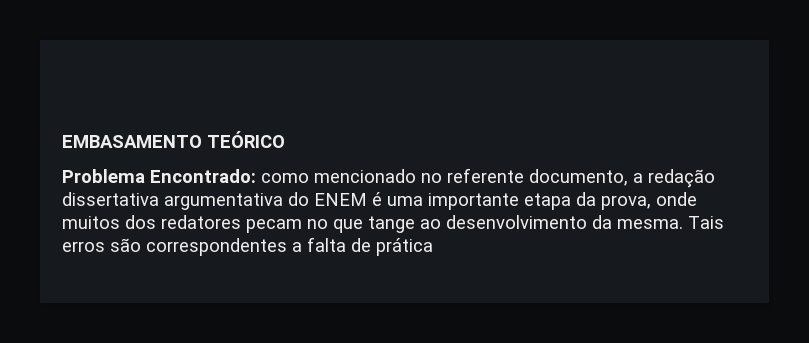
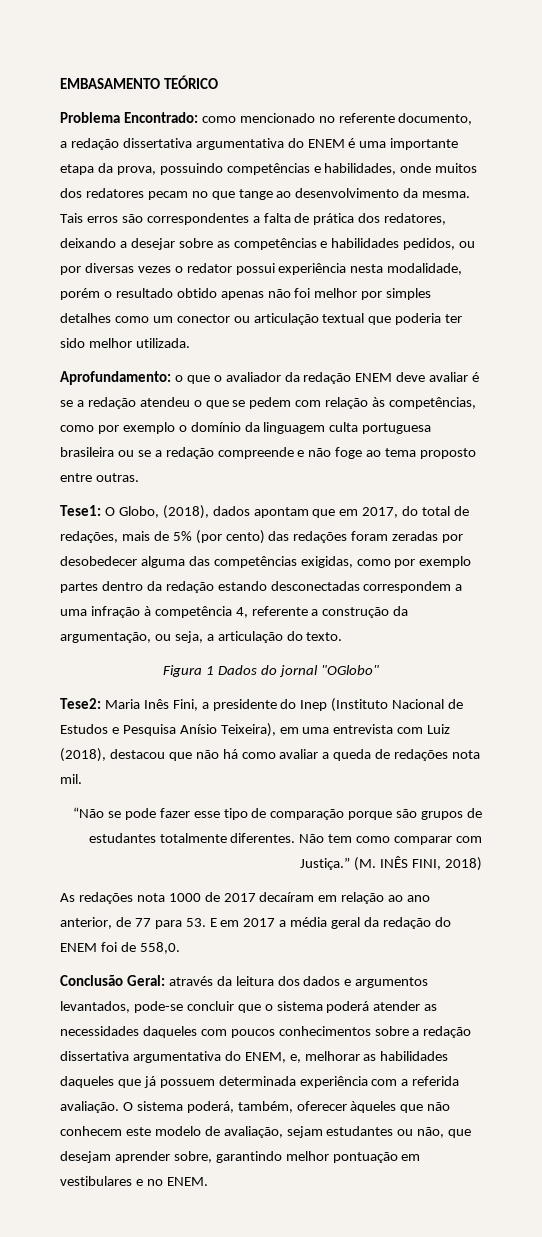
(651, 202) none -> [159,163,397,175] possuindo competências e habilidades,
(433, 247) none -> [358,213,447,225] [60,238,476,250] [60,263,463,275] [60,288,432,300] [60,313,463,325] [60,338,190,348] [60,371,480,385] [60,397,477,409] [60,422,432,434] [60,447,477,459] [60,473,139,482] [60,505,470,519] [60,530,464,544] [60,556,472,568] [60,581,463,593] [60,606,409,618] [60,631,343,643] [163,665,379,677] [60,698,464,712] [60,723,451,737] [60,748,481,762] [60,774,82,784] [72,807,483,820] [88,833,483,845] [300,856,483,871] [60,892,431,904] [60,917,451,929] [60,942,180,954] [60,975,429,988] [60,1001,438,1013] [60,1026,472,1038] [60,1051,449,1063] [60,1076,460,1088] [60,1101,451,1113] [60,1126,472,1138] [60,1151,421,1163] [60,1176,208,1186] dos redatores, deixando a desejar sobre as competências e habilidades pedidos, ou por diversas vezes o redator possui experiência nesta modalidade, porém o resultado obtido apenas não foi melhor por simples detalhes como um conector ou articulação textual que poderia ter sido melhor utilizada. // Aprofundamento: o que o avaliador da redação ENEM deve avaliar é se a redação atendeu o que se pedem com relação às competências, como por exemplo o domínio da linguagem culta portuguesa brasileira ou se a redação compreende e não foge ao tema proposto entre outras. // Tese1: O Globo, (2018), dados apontam que em 2017, do total de redações, mais de 5% (por cento) das redações foram zeradas por desobedecer alguma das competências exigidas, como por exemplo partes dentro da redação estando desconectadas correspondem a uma infração à competência 4, referente a construção da argumentação, ou seja, a articulação do texto. // Figura 1 Dados do jornal "OGlobo" // Tese2: Maria Inês Fini, a presidente do Inep (Instituto Nacional de Estudos e Pesquisa Anísio Teixeira), em uma entrevista com Luiz (2018), destacou que não há como avaliar a queda de redações nota mil. // “Não se pode fazer esse tipo de comparação porque são grupos de estudantes totalmente diferentes. Não tem como comparar com Justiça.” (M. INÊS FINI, 2018) // As redações nota 1000 de 2017 decaíram em relação ao ano anterior, de 77 para 53. E em 2017 a média geral da redação do ENEM foi de 558,0. // Conclusão Geral: através da leitura dos dados e argumentos levantados, pode-se concluir que o sistema poderá atender as necessidades daqueles com poucos conhecimentos sobre a redação dissertativa argumentativa do ENEM, e, melhorar as habilidades daqueles que já possuem determinada experiência com a referida avaliação. O sistema poderá, também, oferecer àqueles que não conhecem este modelo de avaliação, sejam estudantes ou não, que desejam aprender sobre, garantindo melhor pontuação em vestibulares e no ENEM.

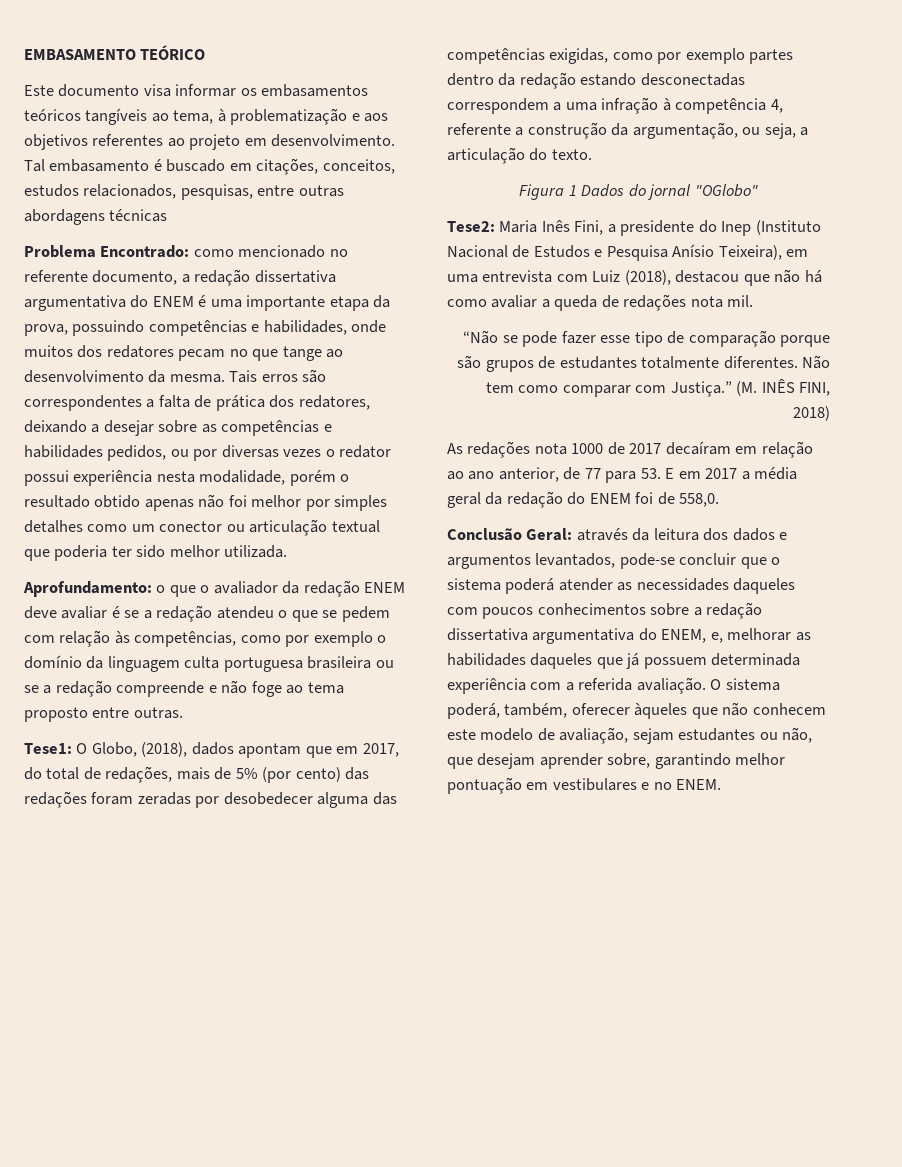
(218, 82) none -> [24,84,369,97] [24,108,389,125] [24,134,396,150] [24,158,395,175] [24,184,344,200] [24,209,168,225] // Este documento visa informar os embasamentos teóricos tangíveis ao tema, à problematização e aos objetivos referentes ao projeto em desenvolvimento. Tal embasamento é buscado em citações, conceitos, estudos relacionados, pesquisas, entre outras abordagens técnicas

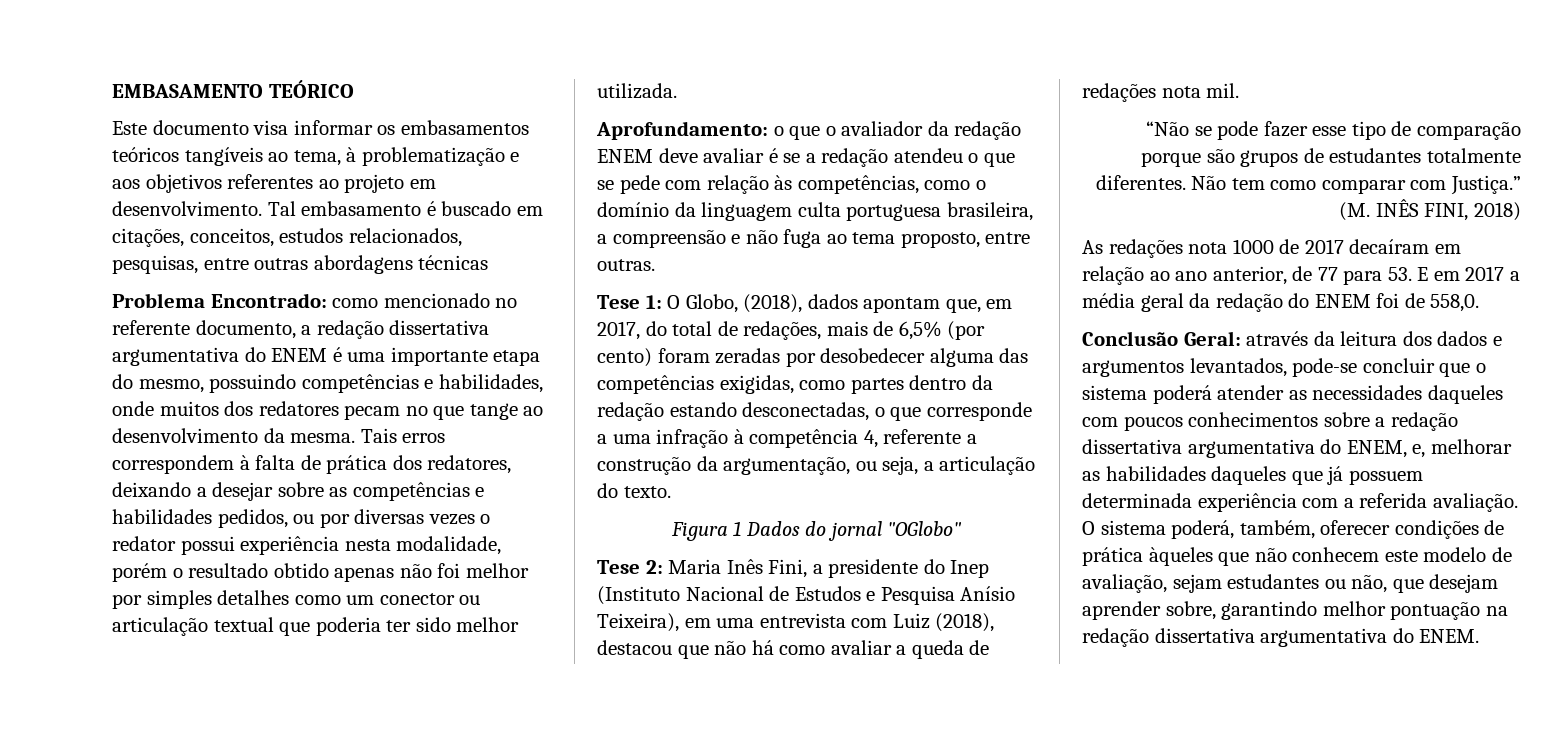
[373,295,391,308] [24,324,68,336] da prova, -> [112,374,204,393] do mesmo,
[302,369,327,383] [24,395,155,411] são correspondentes a -> [112,455,250,474] correspondem à
[341,606,390,622] pedem -> [619,175,660,194] pede
[285,631,373,647] por exemplo -> (971, 185) none
[307,656,394,669] [24,680,205,697] brasileira ou se a redação compreende -> [946,202,1033,221] [597,229,726,248] brasileira, a compreensão
[251,681,282,697] foge -> [783,229,822,248] fuga
[24,707,88,722] proposto -> [900,232,980,248] proposto,
[24,743,72,754] Tese1: -> [597,295,662,309] Tese 1:
[305,746,332,758] que -> [945,299,981,313] que,
[235,768,258,779] 5% -> [898,321,942,340] 6,5%
[345,767,370,780] [24,791,87,808] das redações -> (652, 357) none
[657,48,745,64] por exemplo -> (846, 385) none
[640,73,745,86] [447,98,549,114] desconectadas correspondem -> [742,402,1032,421] desconectadas, o que corresponde
[447,221,495,232] Tese2: -> [597,560,663,574] Tese 2:
(630, 709) none -> [1394,520,1505,539] [1082,547,1143,566] condições de prática
[526,778,672,791] em vestibulares e no -> [1485,606,1508,616] [1082,628,1414,647] na redação dissertativa argumentativa do

